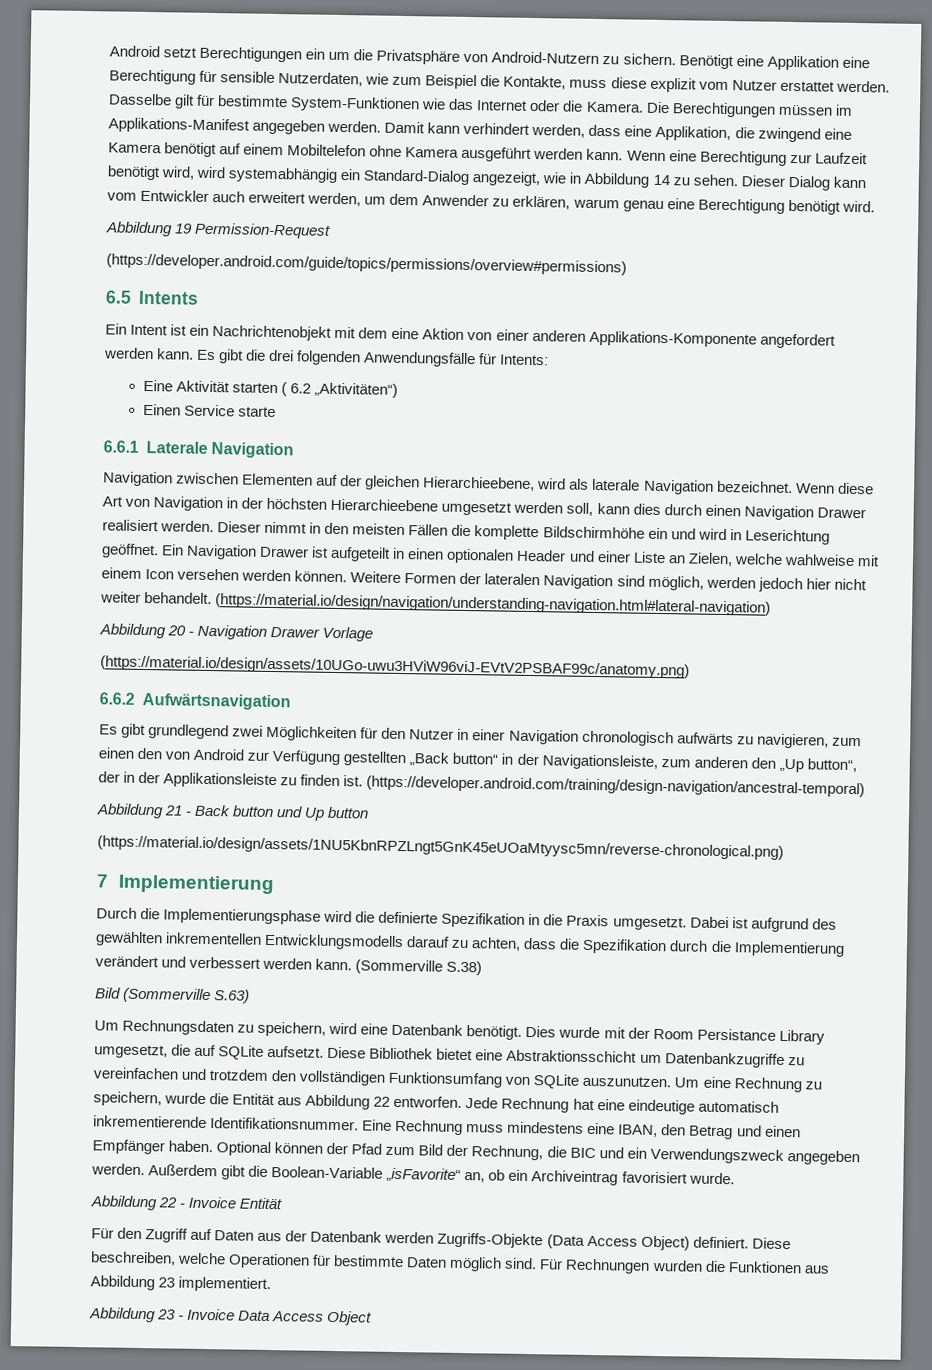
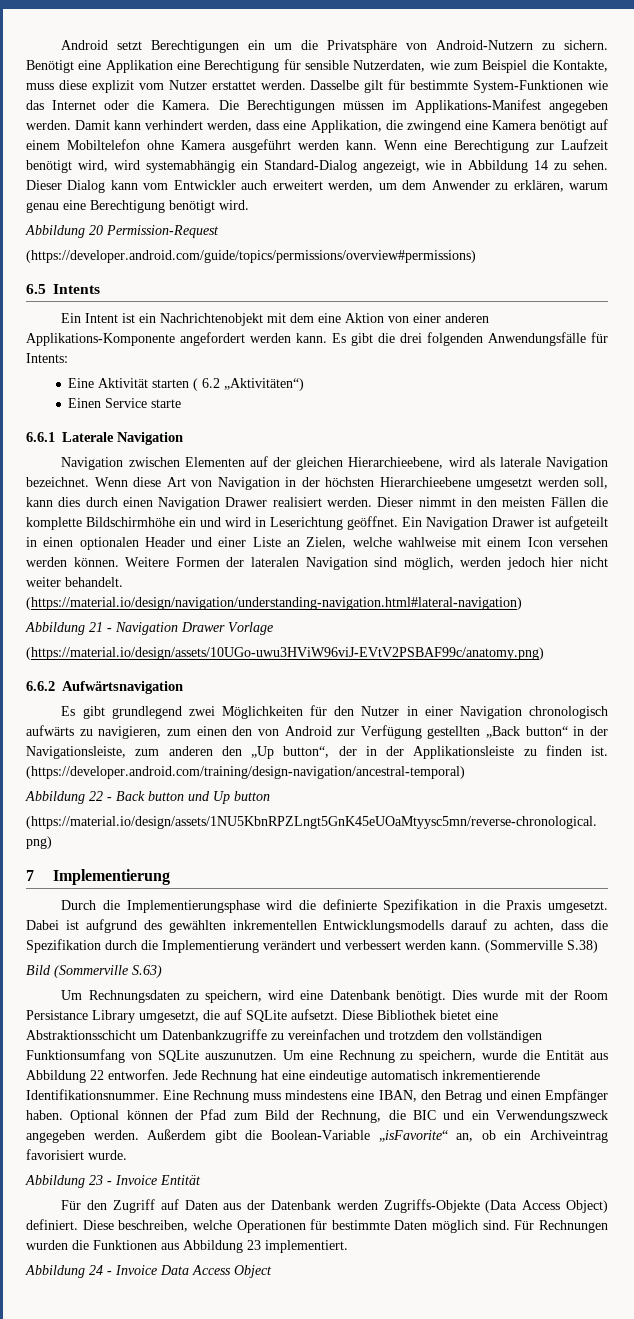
[174,223,194,234] 19 -> [89,225,103,235] 20
[167,625,187,636] 20 -> [89,622,103,632] 21
[164,805,184,816] 21 -> [89,791,103,801] 22
[158,1197,179,1208] 22 -> [89,1175,103,1185] 23
[157,1309,177,1320] 23 -> [89,1265,103,1275] 24

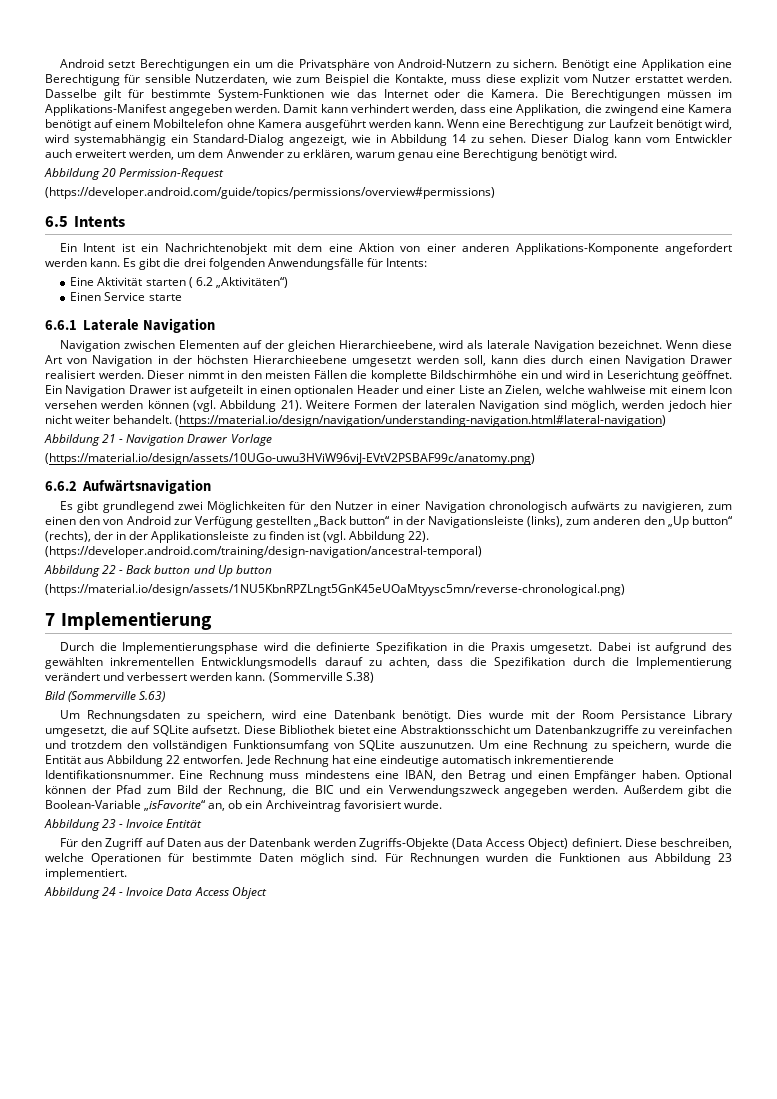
[73,557,119,567] können. -> [147,400,302,412] können (vgl. Abbildung 21).
[26,746,126,759] Navigationsleiste, -> [427,516,564,528] Navigationsleiste (links),
[283,746,330,758] button“, -> [691,516,733,525] [45,531,91,542] button“ (rechts),
[591,746,608,756] ist. -> [306,531,430,543] ist (vgl. Abbildung 22).

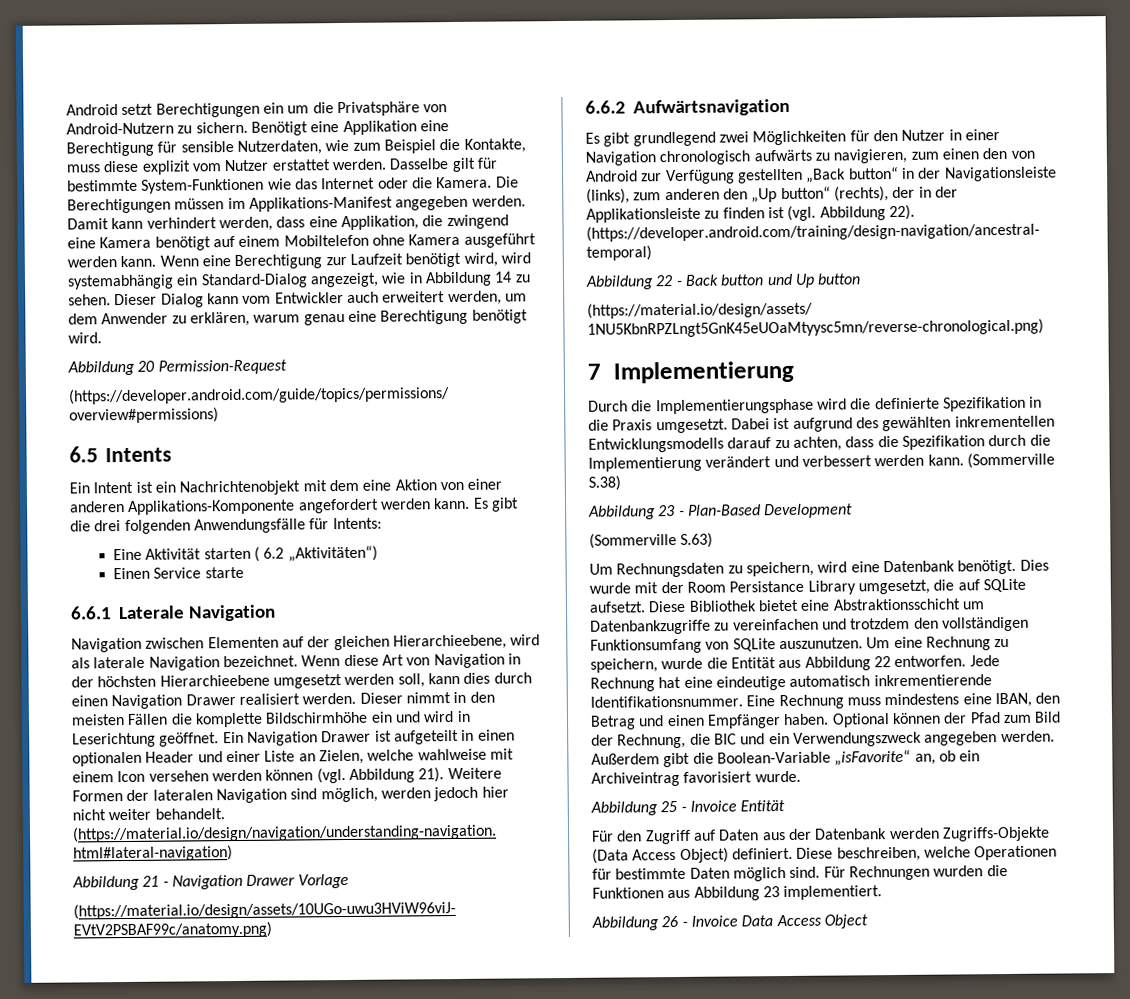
[45,691,66,700] Bild -> [588,503,854,520] Abbildung 23 - Plan-Based Development //
[102,819,117,828] 23 -> [660,800,678,813] 25
[102,887,117,896] 24 -> [661,915,679,928] 26

